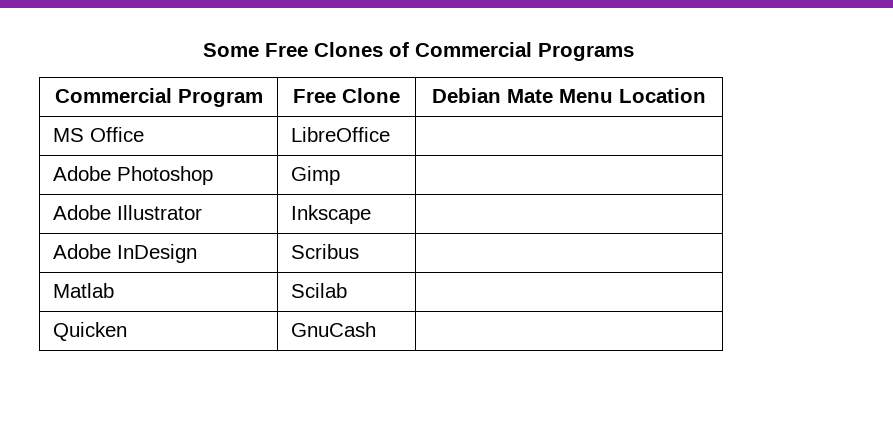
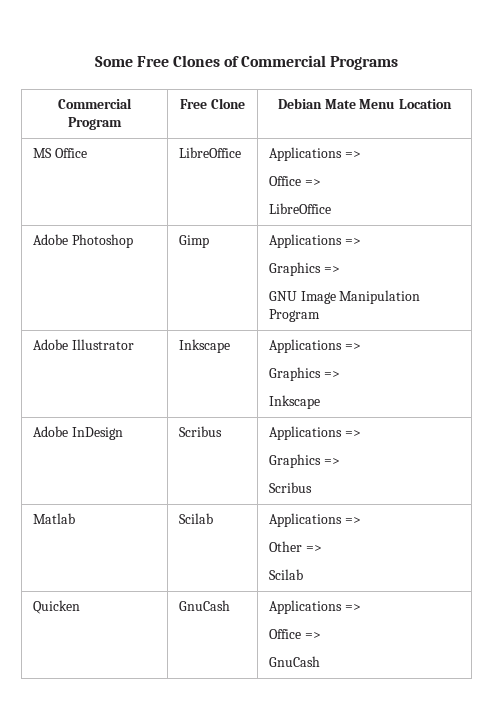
[53,166,214,185] [291,166,341,185] [53,205,203,220] [291,205,372,224] [53,244,198,263] [291,244,360,259] [53,283,115,298] [291,283,348,298] [53,322,128,341] [291,322,377,337] // Adobe Photoshop | Gimp | // Adobe Illustrator | Inkscape | // Adobe InDesign | Scribus | // Matlab | Scilab | // Quicken | GnuCash | -> [268,147,361,161] [268,176,321,186] [268,203,331,214] [32,234,133,248] [178,235,209,248] [268,234,361,248] [268,262,340,276] [268,290,421,304] [268,309,320,322] [32,339,134,350] [178,339,230,353] [268,339,361,353] [268,367,340,381] [268,395,320,409] [32,426,123,440] [178,426,222,437] [268,426,361,440] [268,454,340,468] [268,482,312,493] [32,513,75,524] [178,513,213,524] [268,513,361,527] [268,541,322,552] [268,569,303,580] [32,600,80,614] [178,600,230,611] [268,600,361,614] [268,629,321,639] [268,656,320,667] Applications => // Office => // LibreOffice // Adobe Photoshop | Gimp | Applications => // Graphics => // GNU Image Manipulation Program // Adobe Illustrator | Inkscape | Applications => // Graphics => // Inkscape // Adobe InDesign | Scribus | Applications => // Graphics => // Scribus // Matlab | Scilab | Applications => // Other => // Scilab // Quicken | GnuCash | Applications => // Office => // GnuCash

